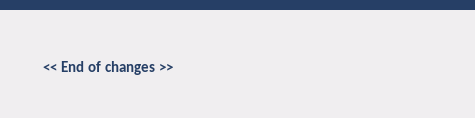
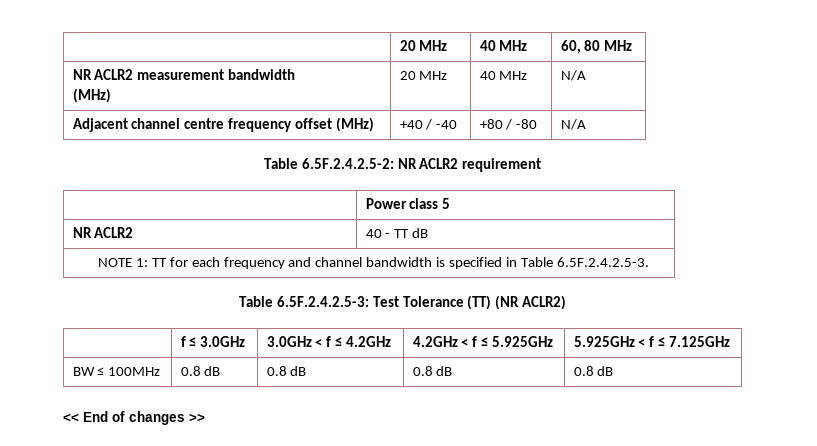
(43, 67) none -> [399,40,448,51] [479,40,528,51] [560,40,633,54] [72,69,296,80] [72,88,111,103] [399,71,448,80] [479,71,528,80] [560,70,586,81] [72,117,375,132] [399,119,458,130] [479,119,538,130] [560,119,586,130] [263,158,542,172] [365,198,451,209] [72,227,134,238] [365,228,429,238] [97,257,649,269] [238,295,567,310] [180,336,246,347] [266,336,392,347] [412,336,554,347] [573,336,731,347] [72,367,161,376] [180,366,221,376] [266,366,307,376] [412,366,453,376] [573,366,614,376] | 20 MHz | 40 MHz | 60, 80 MHz // NR ACLR2 measurement bandwidth // (MHz) | 20 MHz | 40 MHz | N/A // Adjacent channel centre frequency offset (MHz) | +40 / -40 | +80 / -80 | N/A // Table 6.5F.2.4.2.5-2: NR ACLR2 requirement // | Power class 5 // NR ACLR2 | 40 - TT dB // NOTE 1: TT for each frequency and channel bandwidth is specified in Table 6.5F.2.4.2.5-3. // Table 6.5F.2.4.2.5-3: Test Tolerance (TT) (NR ACLR2) // | f ≤ 3.0GHz | 3.0GHz < f ≤ 4.2GHz | 4.2GHz < f ≤ 5.925GHz | 5.925GHz < f ≤ 7.125GHz // BW ≤ 100MHz | 0.8 dB | 0.8 dB | 0.8 dB | 0.8 dB //

